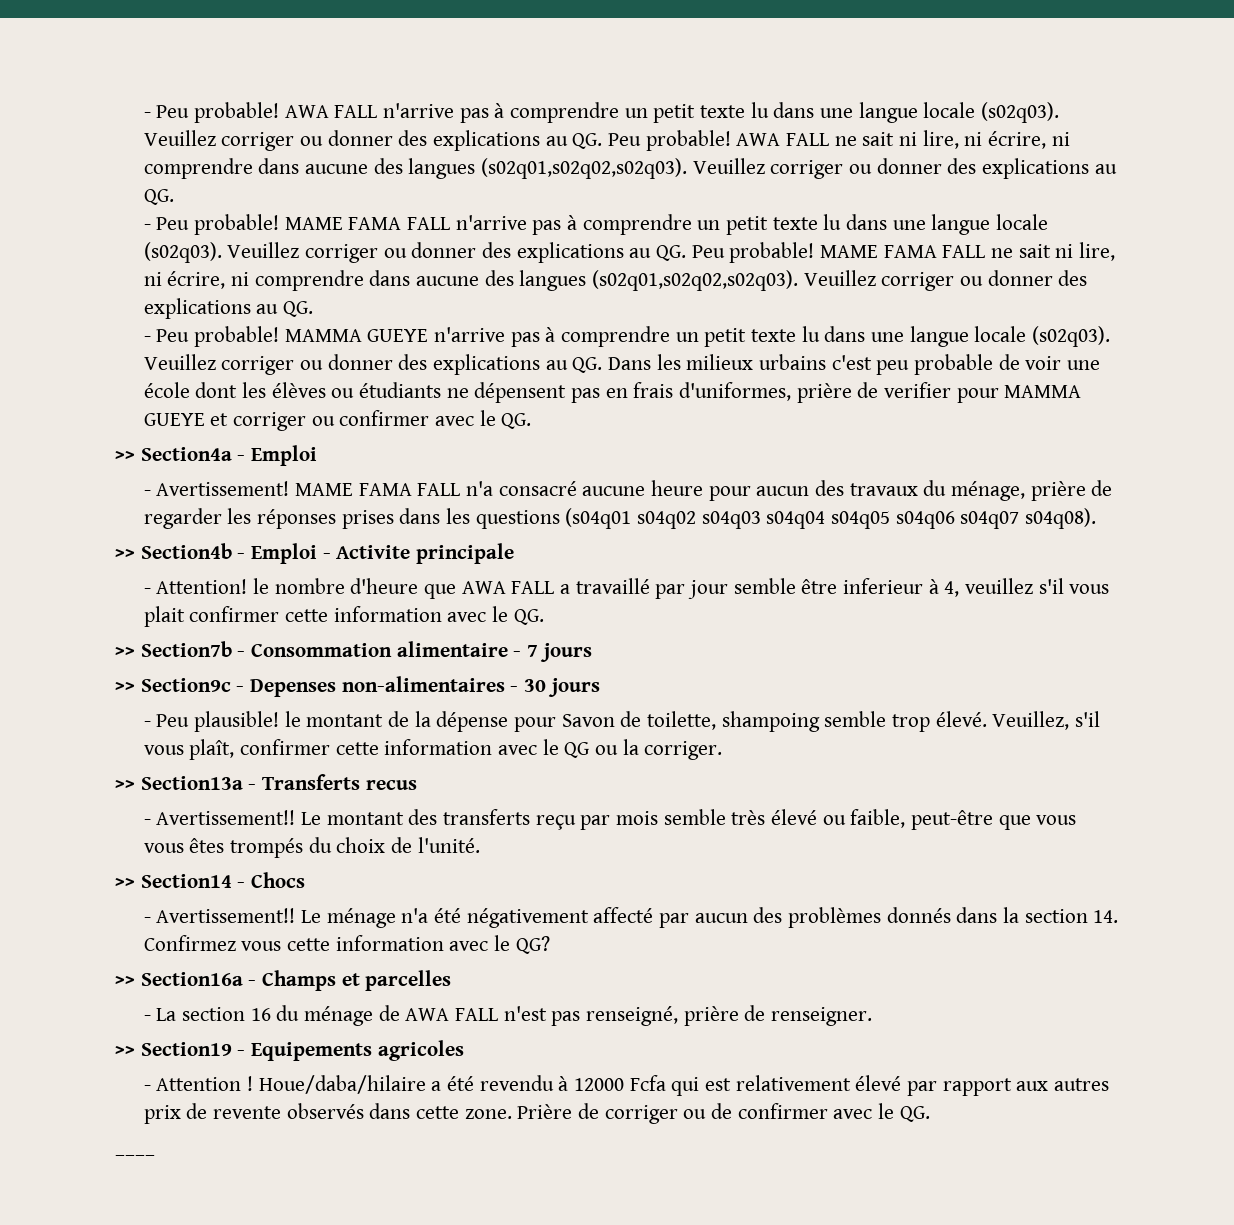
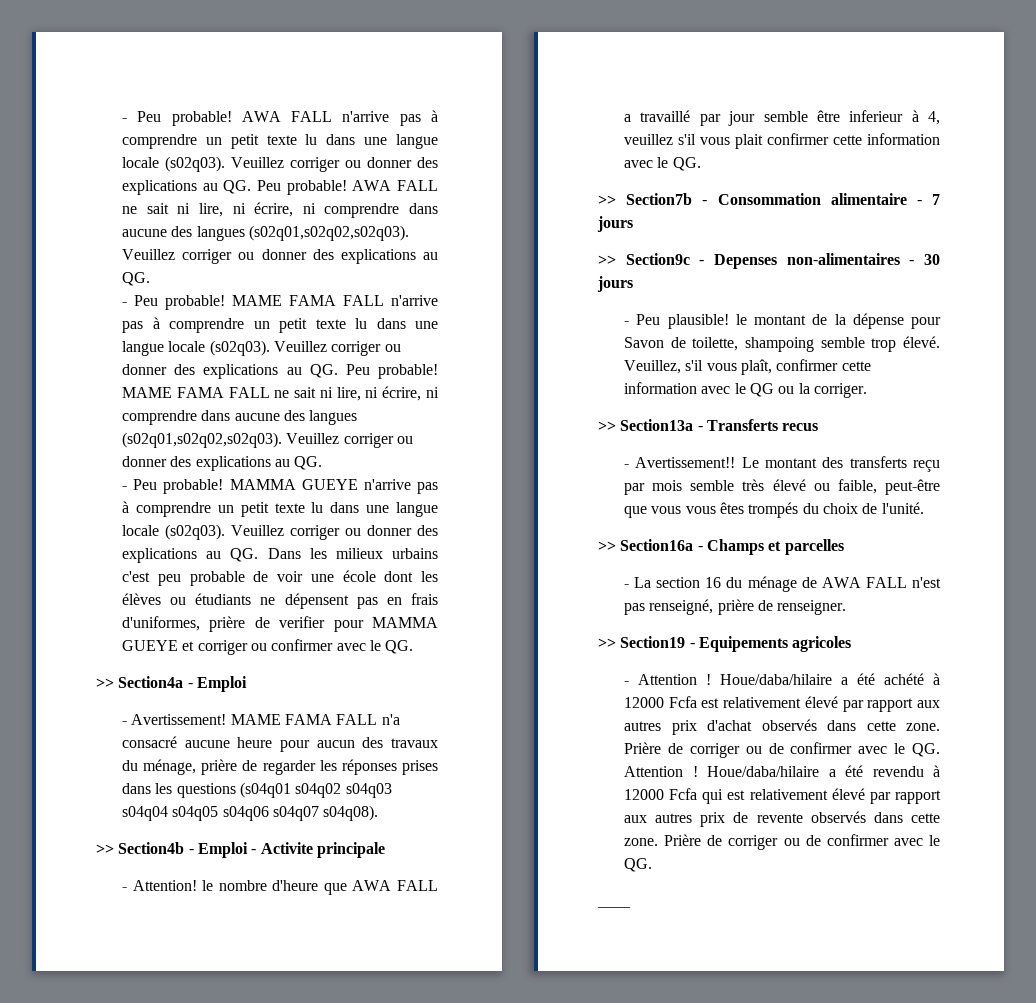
[115,872,306,888] [143,907,1119,928] [143,935,550,954] // >> Section14 - Chocs // - Avertissement!! Le ménage n'a été négativement affecté par aucun des problèmes donnés dans la section 14. Confirmez vous cette information avec le QG? -> (924, 508) none
(475, 1083) none -> [884,673,940,685] [624,696,940,712] [624,719,940,735] [624,742,940,758] [624,765,864,777] achété à 12000 Fcfa est relativement élevé par rapport aux autres prix d'achat observés dans cette zone. Prière de corriger ou de confirmer avec le QG. Attention ! Houe/daba/hilaire a été

